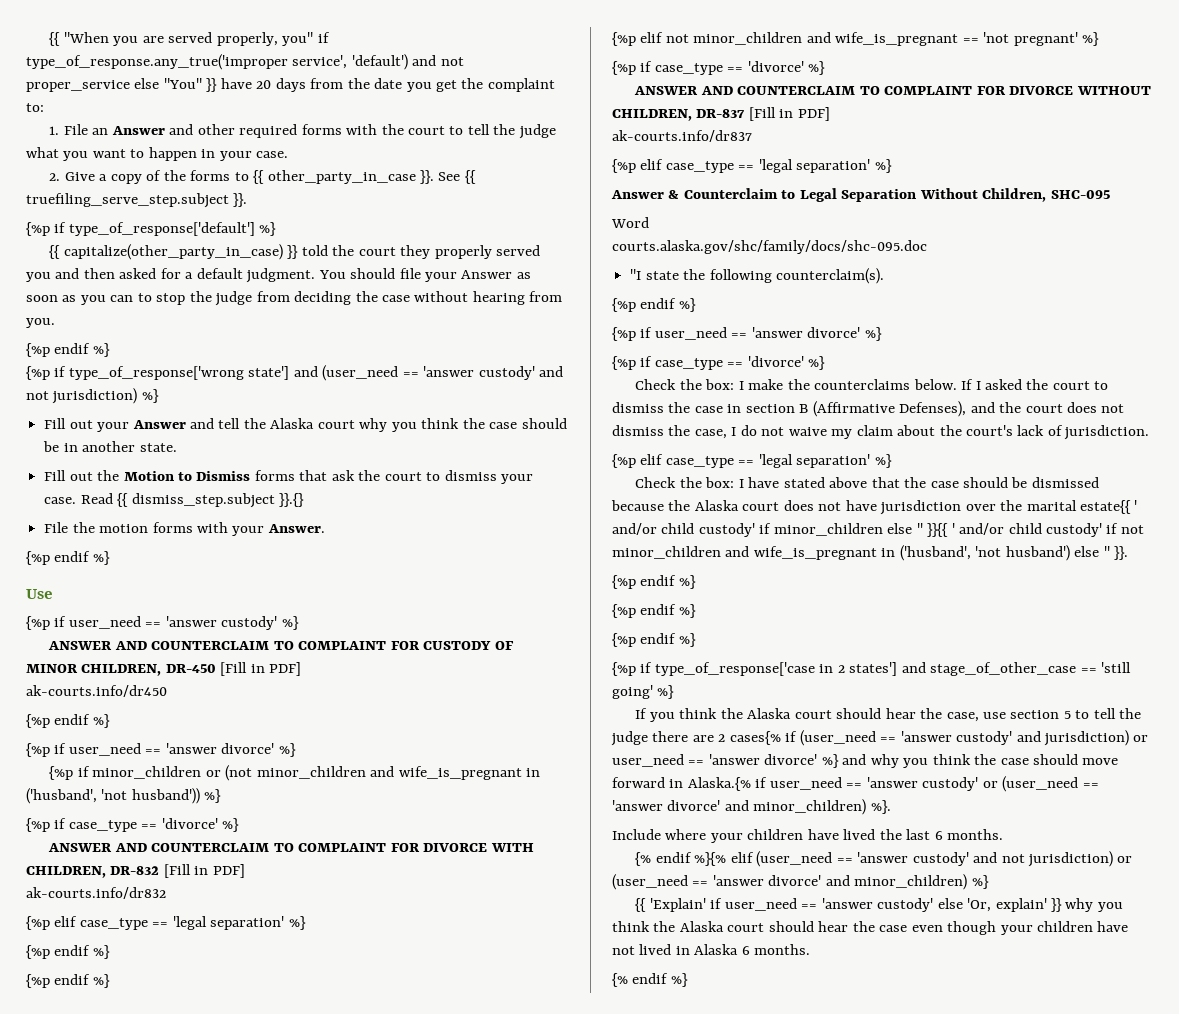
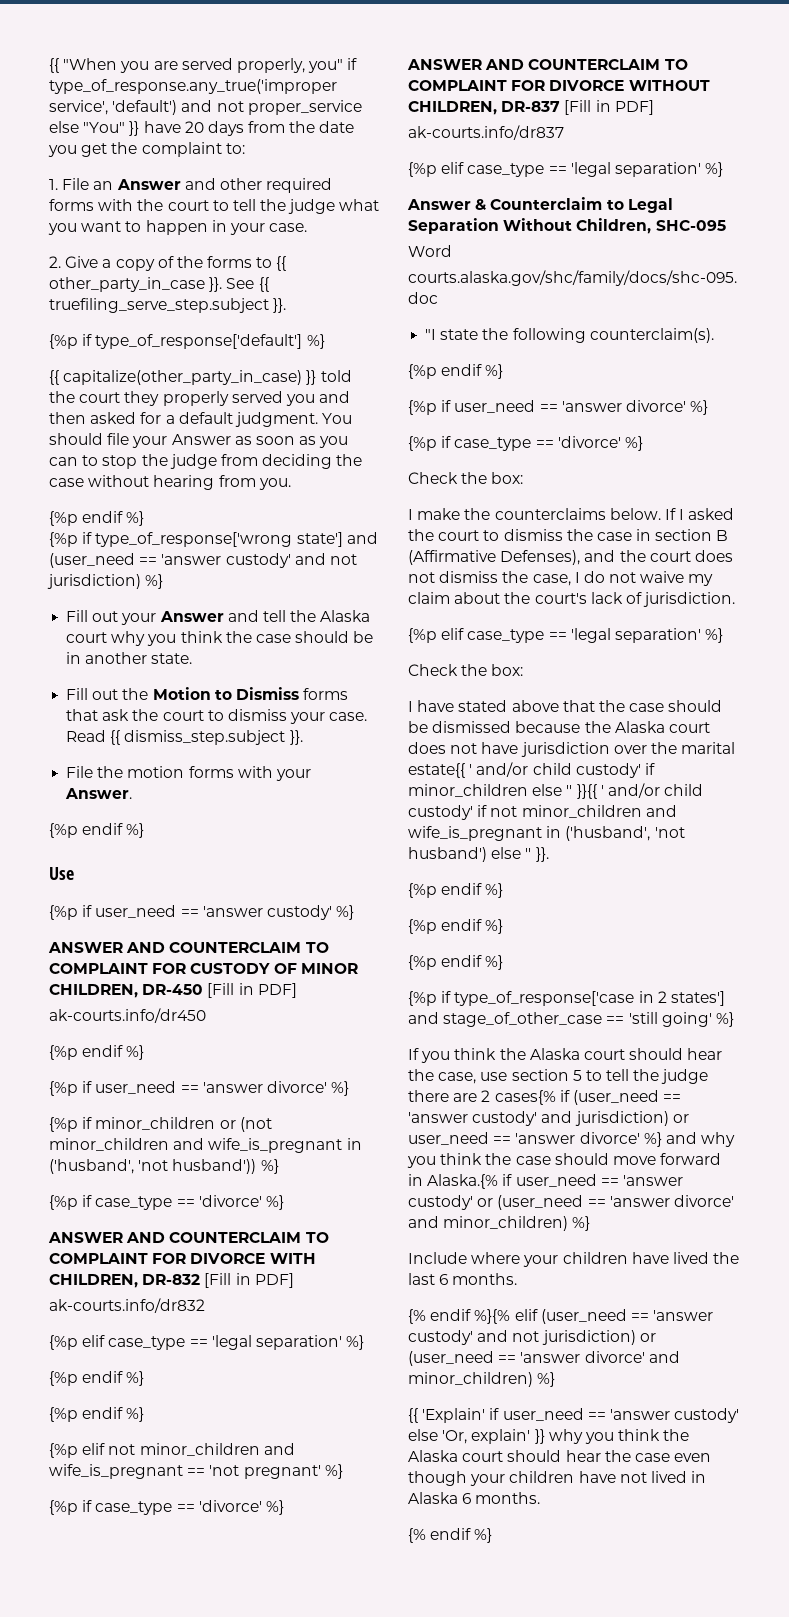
[278,493,304,507] }}.{} -> [289,730,303,745] }}.
(735, 384) none -> (524, 478) //
(735, 482) none -> (524, 670) //
[870,800,891,814] %}. -> [572,1216,591,1231] %}

